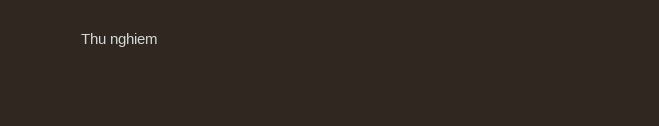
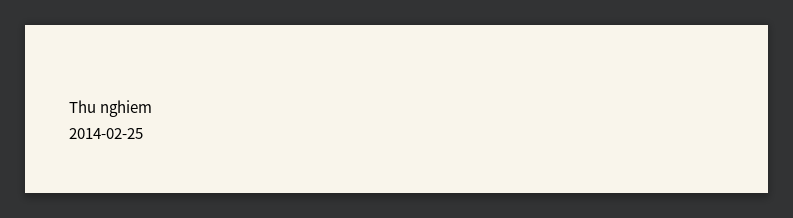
(159, 40) none -> [69,128,143,139] // 2014-02-25

